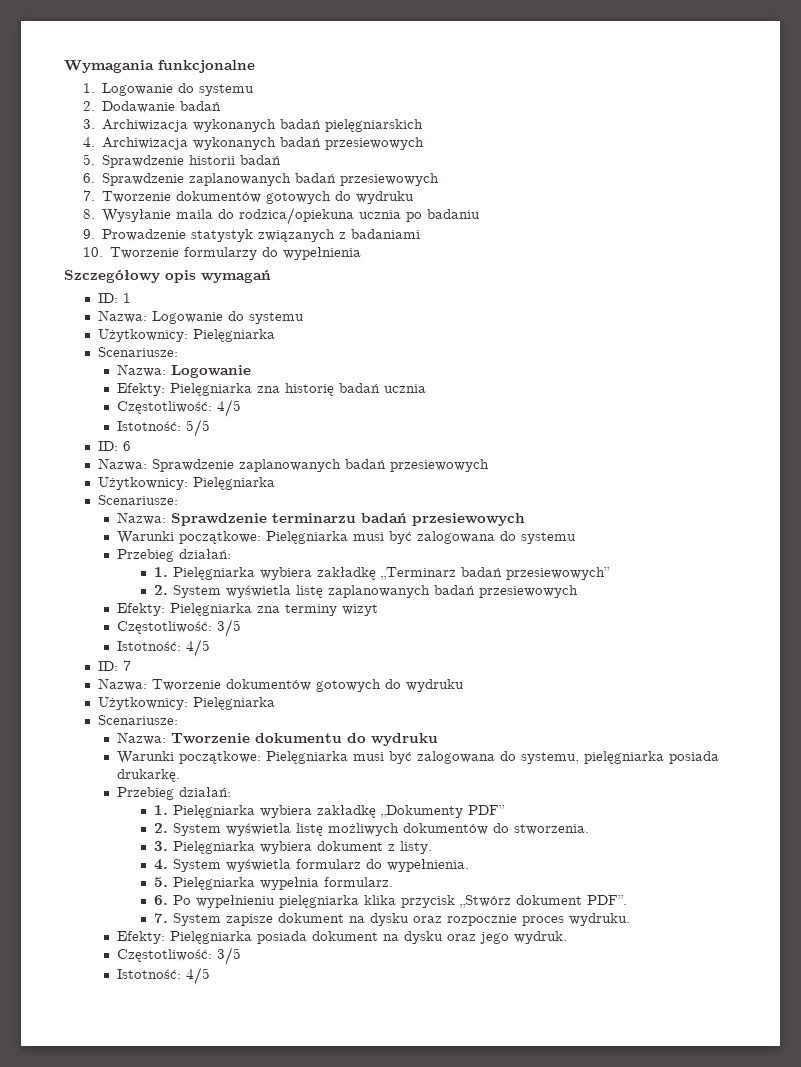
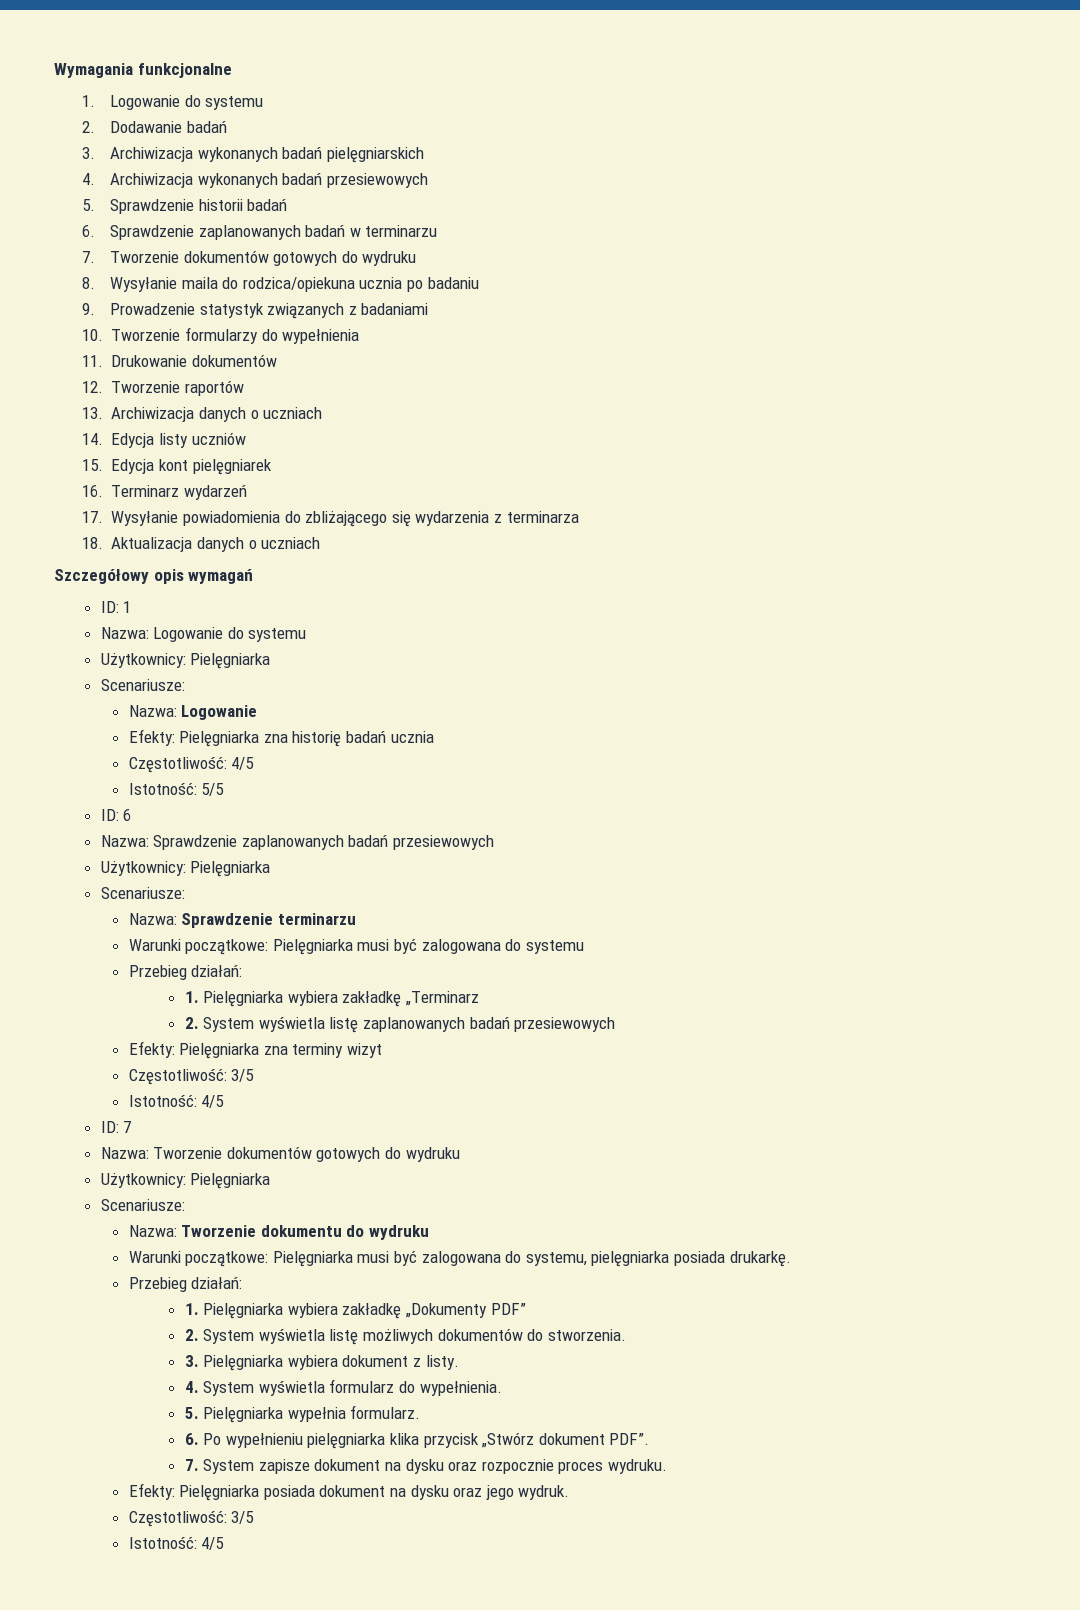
[339,173,439,186] przesiewowych -> [349,225,438,237] w terminarzu
(361, 253) none -> [81,354,278,367] [81,380,245,396] [81,407,323,422] [81,432,246,448] [81,459,272,475] [81,485,248,500] [81,511,579,527] [81,537,321,552] // 11. Drukowanie dokumentów // 12. Tworzenie raportów // 13. Archiwizacja danych o uczniach // 14. Edycja listy uczniów // 15. Edycja kont pielęgniarek // 16. Terminarz wydarzeń // 17. Wysyłanie powiadomienia do zbliżającego się wydarzenia z terminarza // 18. Aktualizacja danych o uczniach
[360,513,525,526] badań przesiewowych -> (356, 919) none
[460,567,610,580] badań przesiewowych” -> (479, 998) none

